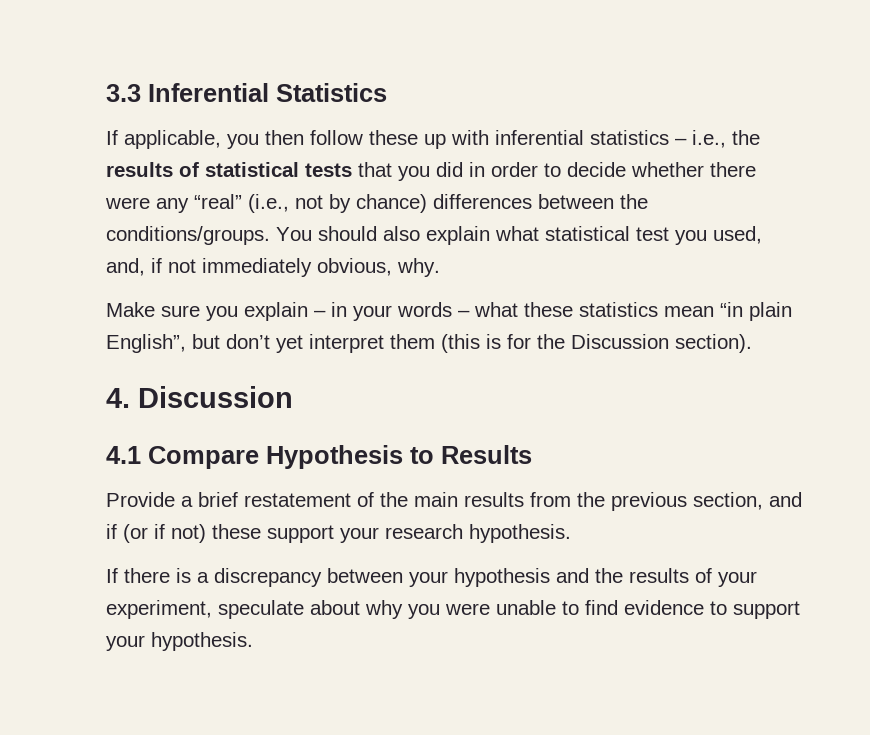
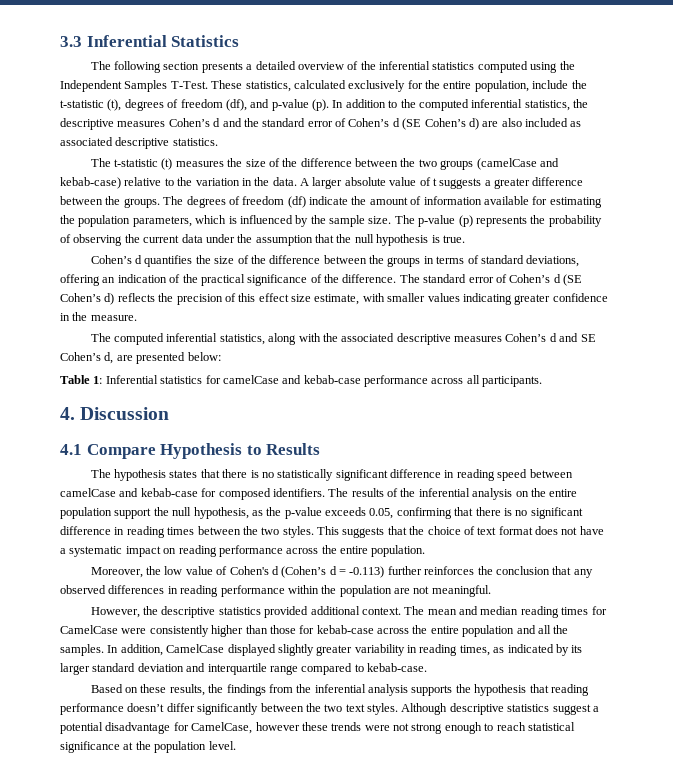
[106,130,760,149] [106,162,756,181] [105,194,648,213] [106,226,762,245] [106,258,440,277] [106,302,792,321] [106,334,752,353] If applicable, you then follow these up with inferential statistics – i.e., the results of statistical tests that you did in order to decide whether there were any “real” (i.e., not by chance) differences between the conditions/groups. You should also explain what statistical test you used, and, if not immediately obvious, why. // Make sure you explain – in your words – what these statistics mean “in plain English”, but don’t yet interpret them (this is for the Discussion section). -> [90,61,575,73] [60,80,587,92] [60,99,588,111] [60,118,582,130] [60,137,218,149] [90,158,559,170] [60,177,584,189] [60,196,602,208] [60,215,602,227] [60,234,465,246] [90,255,580,267] [60,274,582,286] [60,293,608,305] [60,312,137,321] [90,333,596,345] [60,352,221,364] [60,375,543,387] The following section presents a detailed overview of the inferential statistics computed using the Independent Samples T-Test. These statistics, calculated exclusively for the entire population, include the t-statistic (t), degrees of freedom (df), and p-value (p). In addition to the computed inferential statistics, the descriptive measures Cohen’s d and the standard error of Cohen’s d (SE Cohen’s d) are also included as associated descriptive statistics. // The t-statistic (t) measures the size of the difference between the two groups (camelCase and kebab-case) relative to the variation in the data. A larger absolute value of t suggests a greater difference between the groups. The degrees of freedom (df) indicate the amount of information available for estimating the population parameters, which is influenced by the sample size. The p-value (p) represents the probability of observing the current data under the assumption that the null hypothesis is true. // Cohen’s d quantifies the size of the difference between the groups in terms of standard deviations, offering an indication of the practical significance of the difference. The standard error of Cohen’s d (SE Cohen’s d) reflects the precision of this effect size estimate, with smaller values indicating greater confidence in the measure. // The computed inferential statistics, along with the associated descriptive measures Cohen’s d and SE Cohen’s d, are presented below: // Table 1: Inferential statistics for camelCase and kebab-case performance across all participants.
[106,492,802,511] [106,524,571,543] [106,568,757,587] [106,600,800,619] [106,632,253,651] Provide a brief restatement of the main results from the previous section, and if (or if not) these support your research hypothesis. // If there is a discrepancy between your hypothesis and the results of your experiment, speculate about why you were unable to find evidence to support your hypothesis. -> [90,469,573,481] [60,488,578,500] [60,507,583,519] [60,526,604,538] [60,545,426,557] [90,566,593,578] [60,585,491,597] [90,606,607,618] [60,625,569,637] [60,644,583,656] [60,663,427,675] [90,684,589,696] [60,703,599,715] [60,722,575,734] [60,741,236,753] The hypothesis states that there is no statistically significant difference in reading speed between camelCase and kebab-case for composed identifiers. The results of the inferential analysis on the entire population support the null hypothesis, as the p-value exceeds 0.05, confirming that there is no significant difference in reading times between the two styles. This suggests that the choice of text format does not have a systematic impact on reading performance across the entire population. // Moreover, the low value of Cohen's d (Cohen’s d = -0.113) further reinforces the conclusion that any observed differences in reading performance within the population are not meaningful. // However, the descriptive statistics provided additional context. The mean and median reading times for CamelCase were consistently higher than those for kebab-case across the entire population and all the samples. In addition, CamelCase displayed slightly greater variability in reading times, as indicated by its larger standard deviation and interquartile range compared to kebab-case. // Based on these results, the findings from the inferential analysis supports the hypothesis that reading performance doesn’t differ significantly between the two text styles. Although descriptive statistics suggest a potential disadvantage for CamelCase, however these trends were not strong enough to reach statistical significance at the population level.

